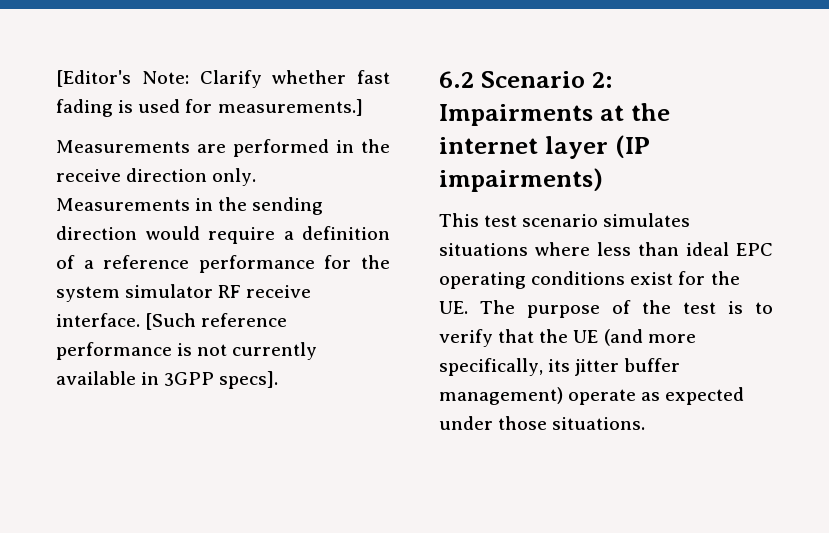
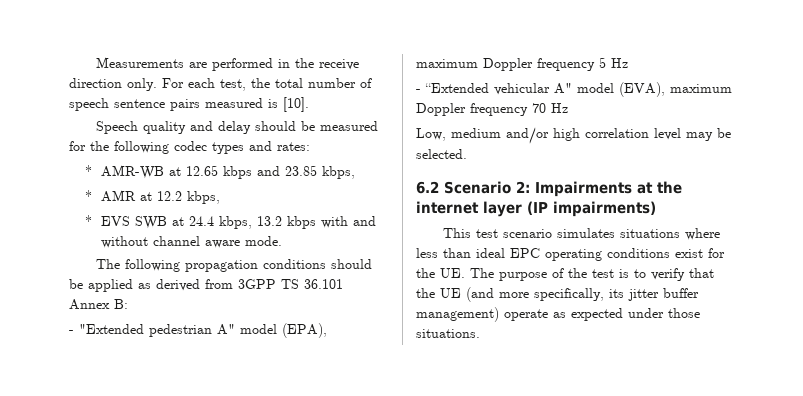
[56,70,390,88] [56,99,363,117] [Editor's Note: Clarify whether fast fading is used for measurements.] // -> (95, 62) none
[56,197,324,215] [56,226,390,244] [56,255,391,273] [56,284,312,302] [56,313,288,330] [56,342,318,360] [56,371,279,389] Measurements in the sending direction would require a definition of a reference performance for the system simulator RF receive interface. [Such reference performance is not currently available in 3GPP specs]. -> [162,78,372,91] [69,97,309,112] [95,121,378,134] [69,141,310,154] [84,165,355,179] [84,190,220,204] [84,215,376,229] [100,236,282,248] [95,259,372,272] [69,279,343,292] [69,299,128,310] [69,323,327,338] [416,57,628,71] [416,82,732,97] [416,103,568,116] [416,127,731,144] [416,149,467,159] For each test, the total number of speech sentence pairs measured is [10]. // Speech quality and delay should be measured for the following codec types and rates: // * AMR-WB at 12.65 kbps and 23.85 kbps, // * AMR at 12.2 kbps, // * EVS SWB at 24.4 kbps, 13.2 kbps with and without channel aware mode. // The following propagation conditions should be applied as derived from 3GPP TS 36.101 Annex B: // - "Extended pedestrian A" model (EPA), maximum Doppler frequency 5 Hz // - “Extended vehicular A" model (EVA), maximum Doppler frequency 70 Hz // Low, medium and/or high correlation level may be selected.

